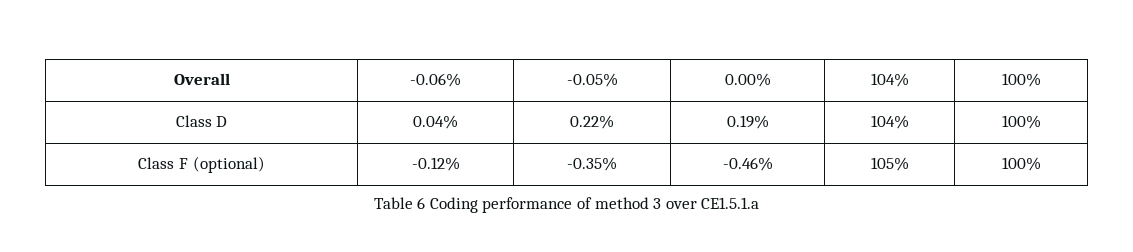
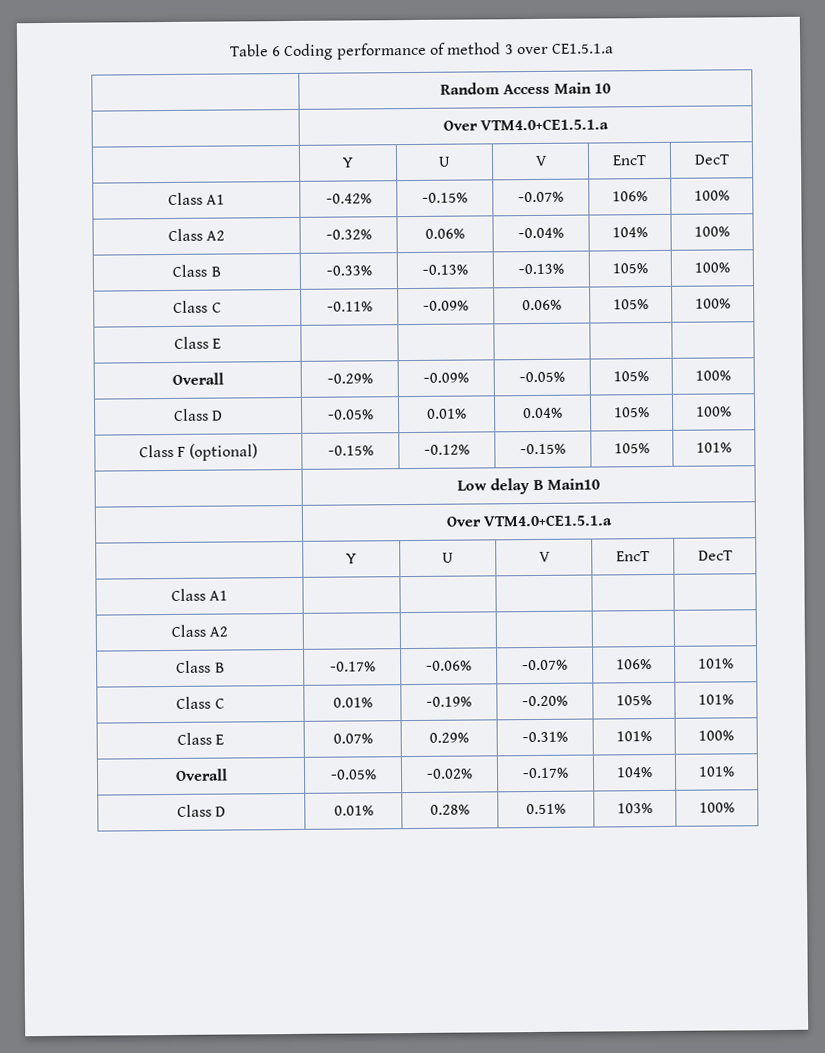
[173,73,230,85] [410,73,461,87] [566,73,618,87] [724,73,771,87] [870,73,909,87] [1001,73,1041,87] [175,115,228,127] [413,115,458,129] [570,115,615,129] [726,115,769,129] [870,115,909,129] [1001,115,1041,129] [138,156,265,173] [411,157,460,171] [567,157,617,171] [722,157,773,171] [870,157,909,171] [1001,157,1041,171] Overall | -0.06% | -0.05% | 0.00% | 104% | 100% // Class D | 0.04% | 0.22% | 0.19% | 104% | 100% // Class F (optional) | -0.12% | -0.35% | -0.46% | 105% | 100% // -> (229, 50) none
(760, 203) none -> [440,82,611,95] [442,118,610,131] [342,157,354,168] [438,156,451,167] [534,155,548,166] [612,155,647,166] [693,154,730,165] [167,192,226,206] [325,193,372,204] [422,192,468,203] [518,191,564,203] [612,191,648,202] [694,190,730,201] [167,228,226,241] [325,229,372,240] [425,228,465,239] [518,227,564,239] [612,227,648,238] [694,226,730,237] [172,264,221,277] [325,265,372,276] [422,264,468,275] [518,263,564,275] [612,263,648,274] [694,262,730,273] [173,300,222,313] [326,301,373,312] [423,300,469,311] [522,299,562,311] [613,299,649,310] [695,298,731,309] [173,336,222,349] [171,372,224,385] [326,373,373,384] [423,372,469,383] [519,371,565,383] [613,371,649,382] [695,370,731,381] [173,408,224,421] [327,409,374,420] [427,408,467,419] [523,407,563,419] [614,407,650,418] [696,406,732,417] [138,443,259,461] [327,445,374,456] [424,444,470,455] [520,443,566,455] [614,443,650,454] [696,442,732,453] [457,478,600,495] [445,514,613,527] [346,553,357,564] [442,552,454,563] [538,551,551,562] [616,551,650,562] [697,550,733,561] [170,588,229,601] [170,624,229,637] [176,660,225,673] [329,661,376,672] [426,660,472,671] [522,659,568,671] [616,659,652,670] [698,658,734,669] [176,696,225,709] [332,697,373,708] [426,696,472,707] [522,695,568,707] [616,695,652,706] [698,694,734,705] [176,732,225,745] [332,733,373,744] [429,732,469,743] [522,731,568,743] [616,731,652,742] [698,730,734,741] [174,768,228,781] [329,769,377,780] [426,768,473,779] [522,767,569,779] [616,767,653,778] [698,766,735,777] [176,804,227,817] [333,805,374,816] [430,804,470,815] [526,803,566,815] [617,803,653,814] [699,802,735,813] // | Random Access Main 10 // | Over VTM4.0+CE1.5.1.a // | Y | U | V | EncT | DecT // Class A1 | -0.42% | -0.15% | -0.07% | 106% | 100% // Class A2 | -0.32% | 0.06% | -0.04% | 104% | 100% // Class B | -0.33% | -0.13% | -0.13% | 105% | 100% // Class C | -0.11% | -0.09% | 0.06% | 105% | 100% // Class E | | | | | // Overall | -0.29% | -0.09% | -0.05% | 105% | 100% // Class D | -0.05% | 0.01% | 0.04% | 105% | 100% // Class F (optional) | -0.15% | -0.12% | -0.15% | 105% | 101% // | Low delay B Main10 // | Over VTM4.0+CE1.5.1.a // | Y | U | V | EncT | DecT // Class A1 | | | | | // Class A2 | | | | | // Class B | -0.17% | -0.06% | -0.07% | 106% | 101% // Class C | 0.01% | -0.19% | -0.20% | 105% | 101% // Class E | 0.07% | 0.29% | -0.31% | 101% | 100% // Overall | -0.05% | -0.02% | -0.17% | 104% | 101% // Class D | 0.01% | 0.28% | 0.51% | 103% | 100%

